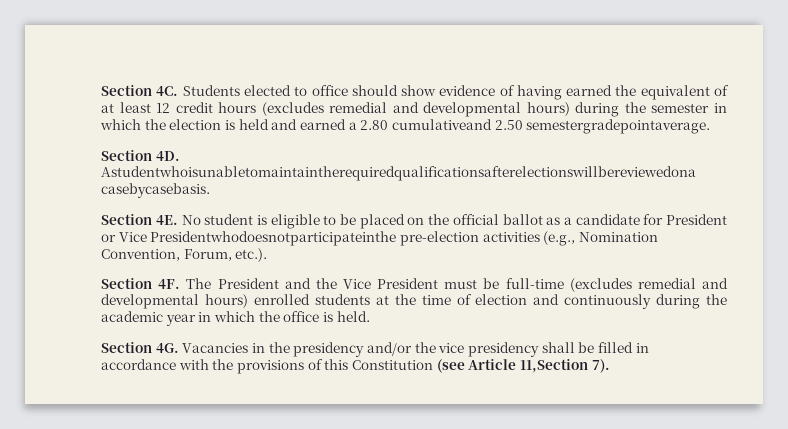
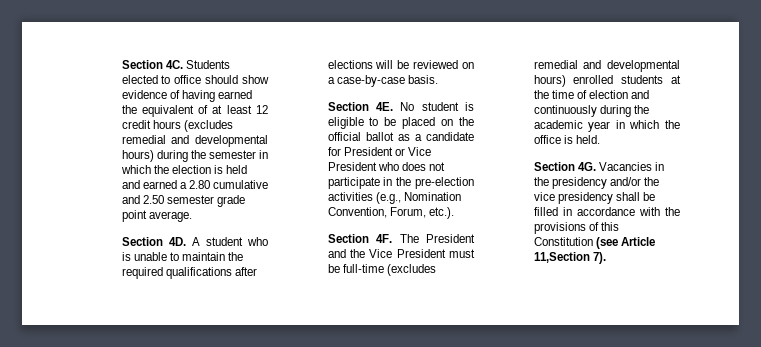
[391,119,711,134] [101,150,180,161] [101,166,697,181] [101,183,211,198] cumulativeand 2.50 semestergradepointaverage. // Section 4D. Astudentwhoisunabletomaintaintherequiredqualificationsafterelectionswillbereviewedona casebycasebasis. -> [213,180,268,189] [121,195,245,207] [121,210,192,222] [121,237,268,246] [121,252,243,261] [121,267,257,279] [327,60,474,69] [327,75,438,87] cumulative and 2.50 semester grade point average. // Section 4D. A student who is unable to maintain the required qualifications after elections will be reviewed on a case-by-case basis.
[150,231,397,246] Presidentwhodoesnotparticipateinthe -> [327,162,445,171] [327,177,412,189] President who does not participate in the

